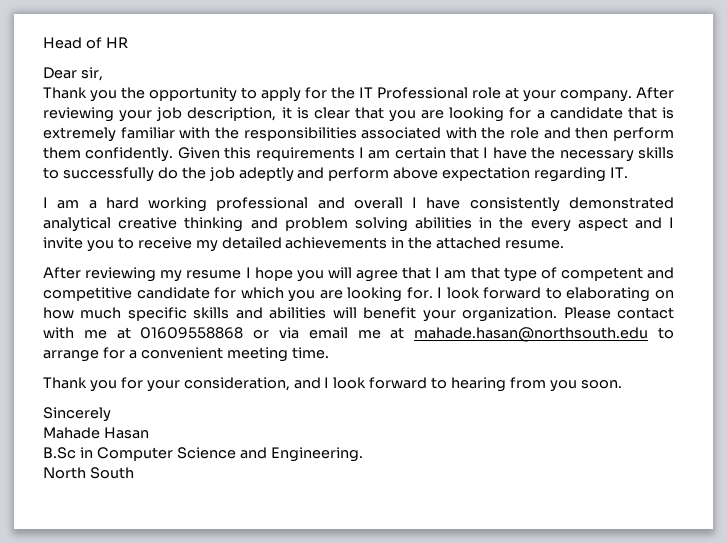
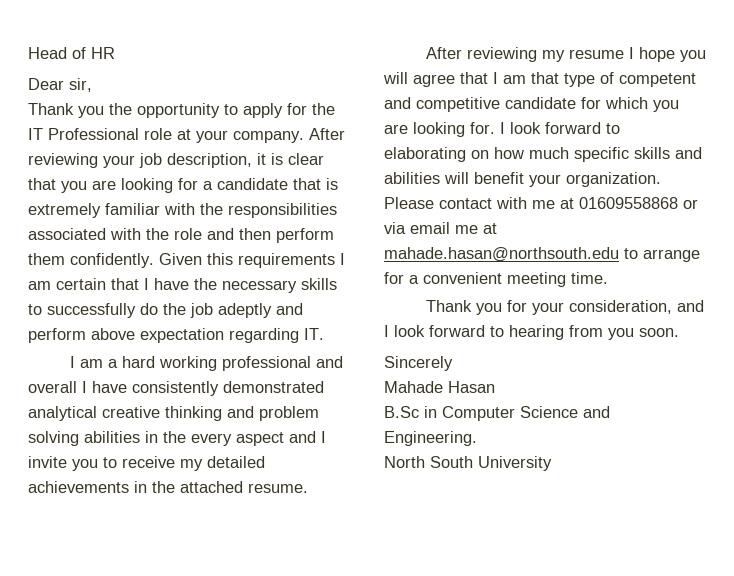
(134, 473) none -> [478,456,552,471] University

